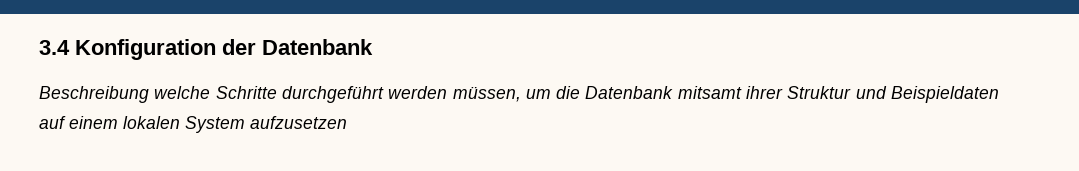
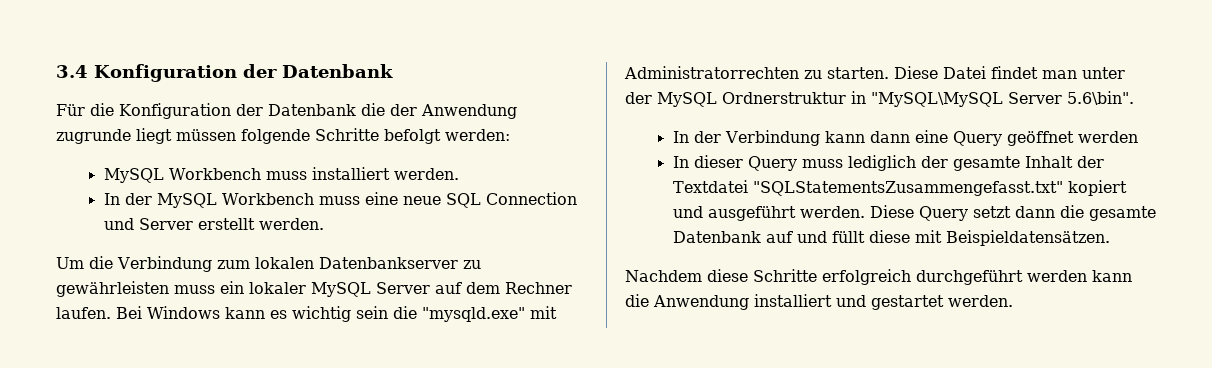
[39,86,999,103] [39,116,347,133] Beschreibung welche Schritte durchgeführt werden müssen, um die Datenbank mitsamt ihrer Struktur und Beispieldaten auf einem lokalen System aufzusetzen -> [56,103,517,119] [56,128,510,144] [103,167,459,183] [103,192,577,208] [103,218,324,230] [56,256,481,272] [56,281,572,297] [56,306,557,322] [624,66,1125,79] [625,91,1134,107] [672,130,1138,146] [672,155,1104,171] [672,180,1127,196] [672,205,1156,221] [672,230,1110,246] [625,269,1132,285] [625,294,1013,310] Für die Konfiguration der Datenbank die der Anwendung zugrunde liegt müssen folgende Schritte befolgt werden: // MySQL Workbench muss installiert werden. // In der MySQL Workbench muss eine neue SQL Connection und Server erstellt werden. // Um die Verbindung zum lokalen Datenbankserver zu gewährleisten muss ein lokaler MySQL Server auf dem Rechner laufen. Bei Windows kann es wichtig sein die "mysqld.exe" mit Administratorrechten zu starten. Diese Datei findet man unter der MySQL Ordnerstruktur in "MySQL\MySQL Server 5.6\bin". // In der Verbindung kann dann eine Query geöffnet werden // In dieser Query muss lediglich der gesamte Inhalt der Textdatei "SQLStatementsZusammengefasst.txt" kopiert und ausgeführt werden. Diese Query setzt dann die gesamte Datenbank auf und füllt diese mit Beispieldatensätzen. // Nachdem diese Schritte erfolgreich durchgeführt werden kann die Anwendung installiert und gestartet werden.

